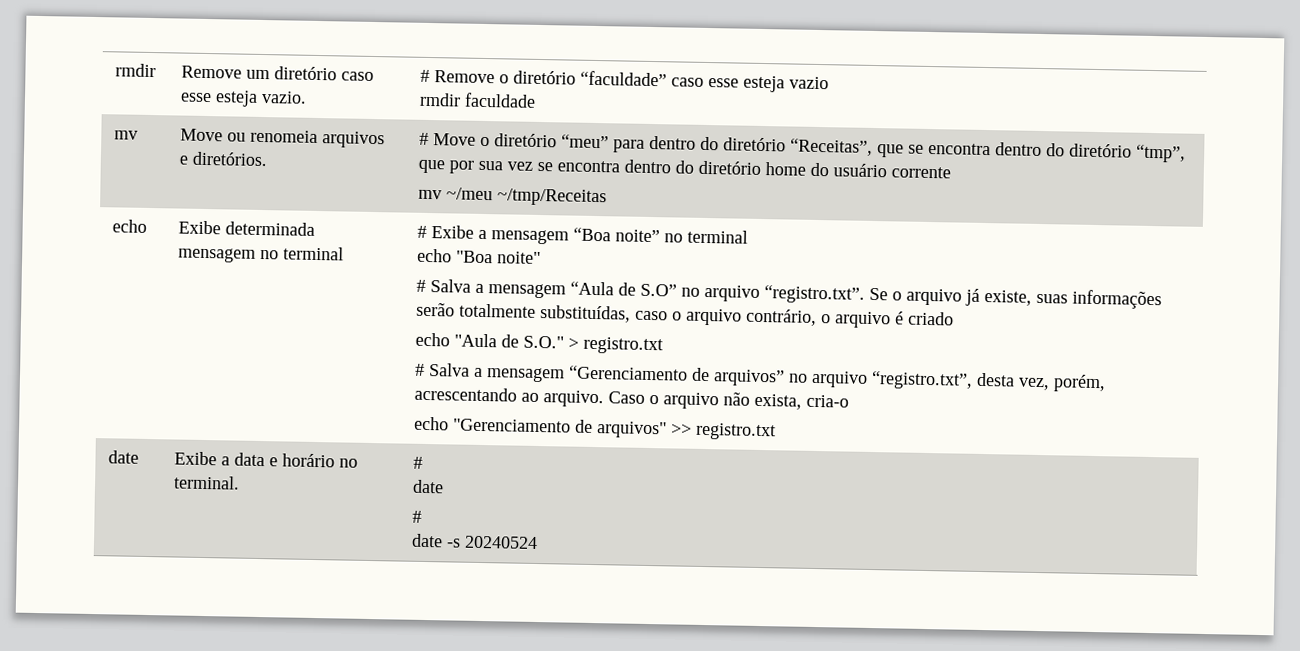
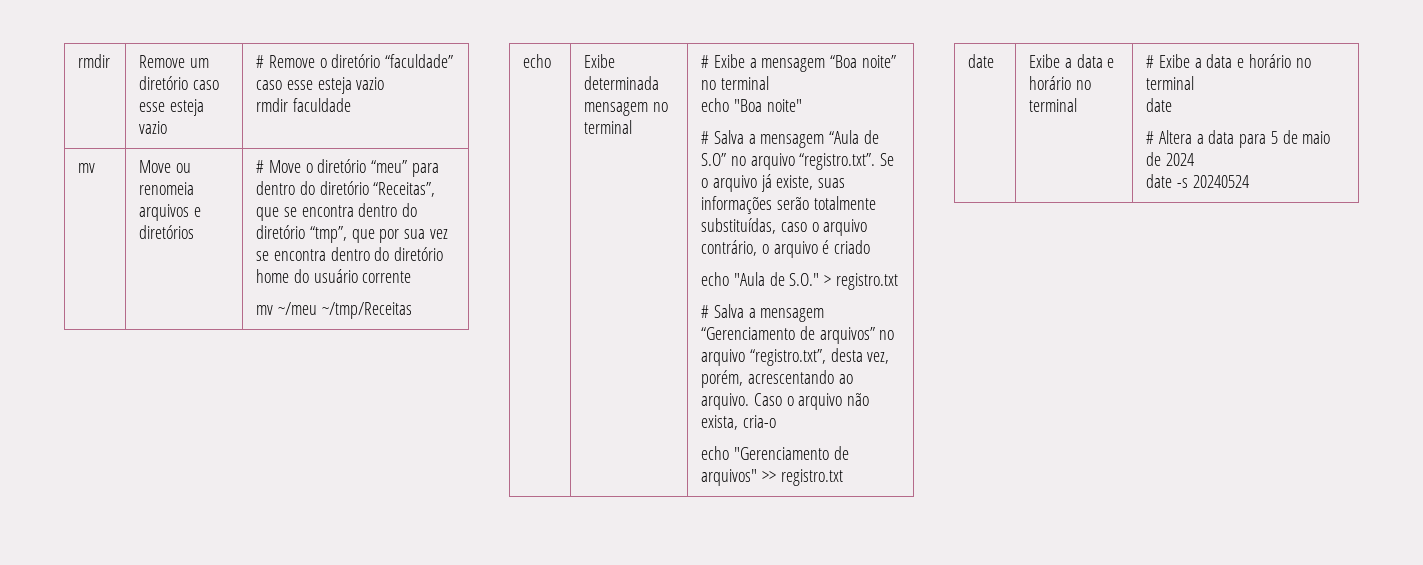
[260,90,307,104] vazio. -> [139,121,168,134] vazio
[191,151,268,167] diretórios. -> [139,225,195,239] diretórios
[172,475,240,490] [412,456,423,469] [411,479,444,494] [411,510,422,523] terminal. | # // date // # -> [1029,98,1078,112] [1146,54,1311,68] [1146,76,1195,90] [1146,98,1173,112] [1146,130,1331,148] [1146,152,1194,166] terminal | # Exibe a data e horário no terminal // date // # Altera a data para 5 de maio de 2024

